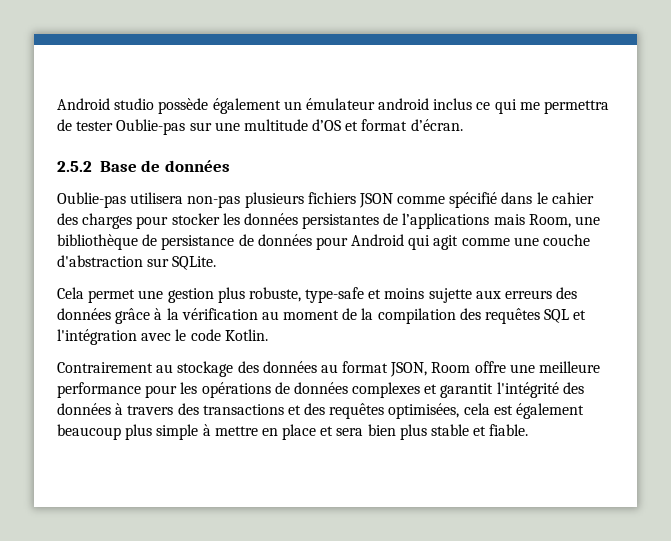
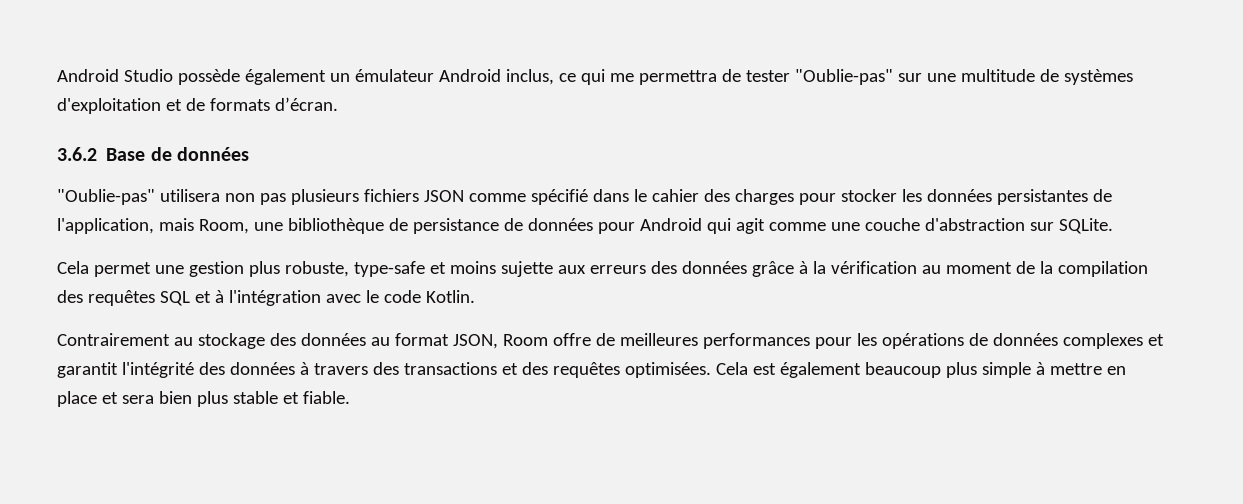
[57,98,155,110] Android studio -> [57,69,173,82] Android Studio
[378,98,473,110] android inclus -> [438,69,554,85] Android inclus,
[116,119,186,135] Oublie-pas -> [794,69,893,85] "Oublie-pas"
[312,119,408,131] d’OS et format -> [1039,69,1133,85] [57,98,270,114] de systèmes d'exploitation et de formats
[57,161,92,172] 2.5.2 -> [57,147,97,161] 3.6.2
[57,192,241,208] Oublie-pas utilisera non-pas -> [57,189,286,205] "Oublie-pas" utilisera non pas
[402,213,490,229] l’applications -> [57,218,154,234] l'application,
(587, 315) none -> [214,290,224,303] à
[509,361,601,373] [57,382,141,398] une meilleure performance -> [595,333,810,349] de meilleures performances
[388,403,490,419] optimisées, cela -> [624,362,748,378] optimisées. Cela

